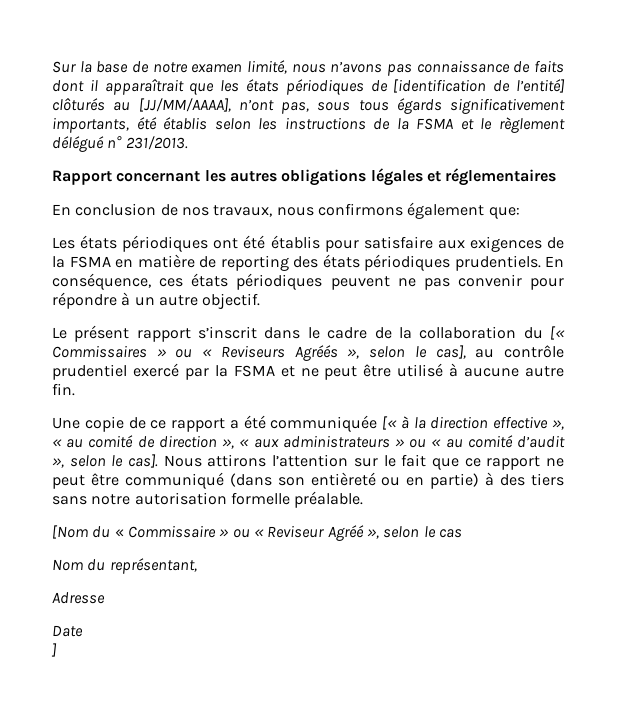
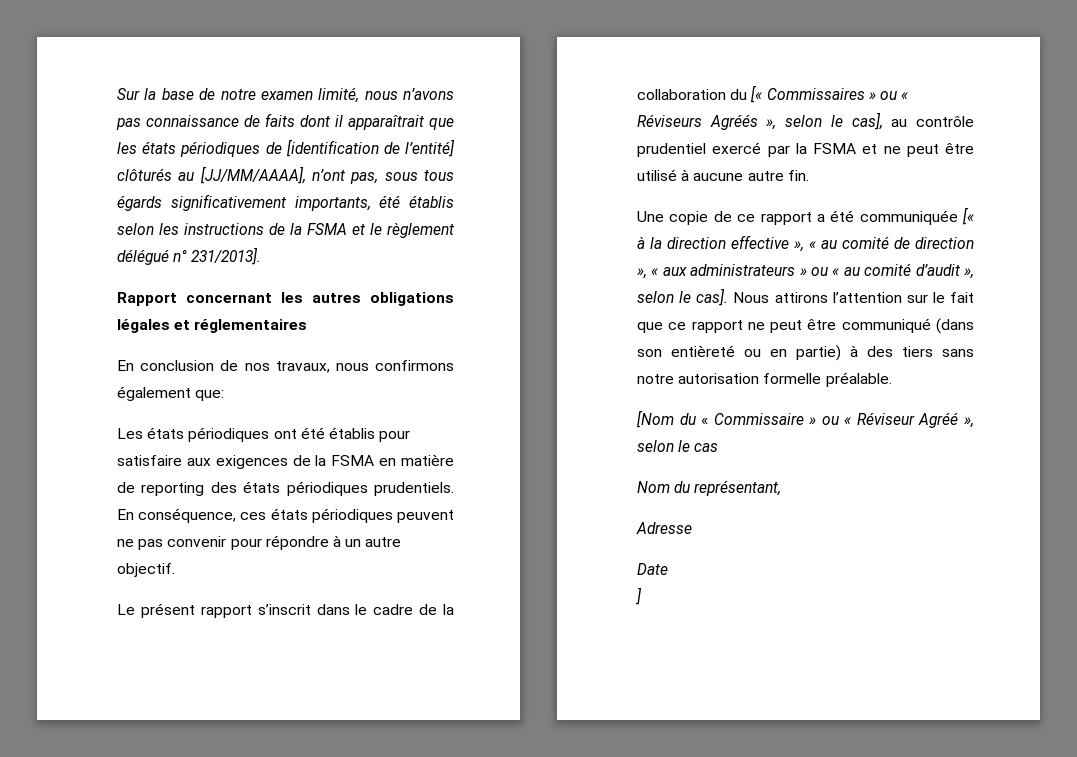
[125,136,188,150] 231/2013. -> [191,247,262,265] 231/2013].
[220,345,285,358] Reviseurs -> [637,114,702,127] Réviseurs
[267,525,325,538] Reviseur -> [856,412,915,425] Réviseur

